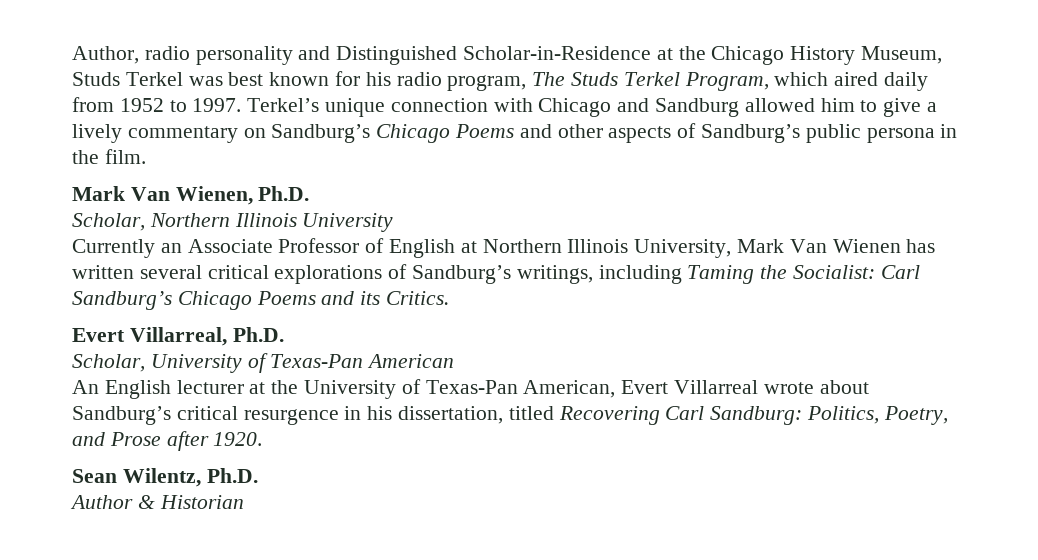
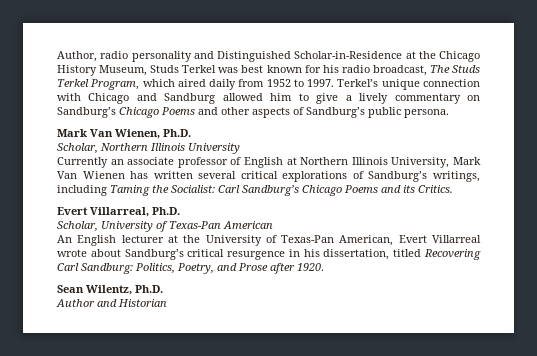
[447,75,527,91] program, -> [372,65,427,76] broadcast,
[866,124,958,143] [72,149,146,164] persona in the film. -> [404,109,449,118] persona.
[187,238,360,253] Associate Professor -> [127,157,228,168] associate professor
[137,495,155,509] & -> [97,299,117,307] and

